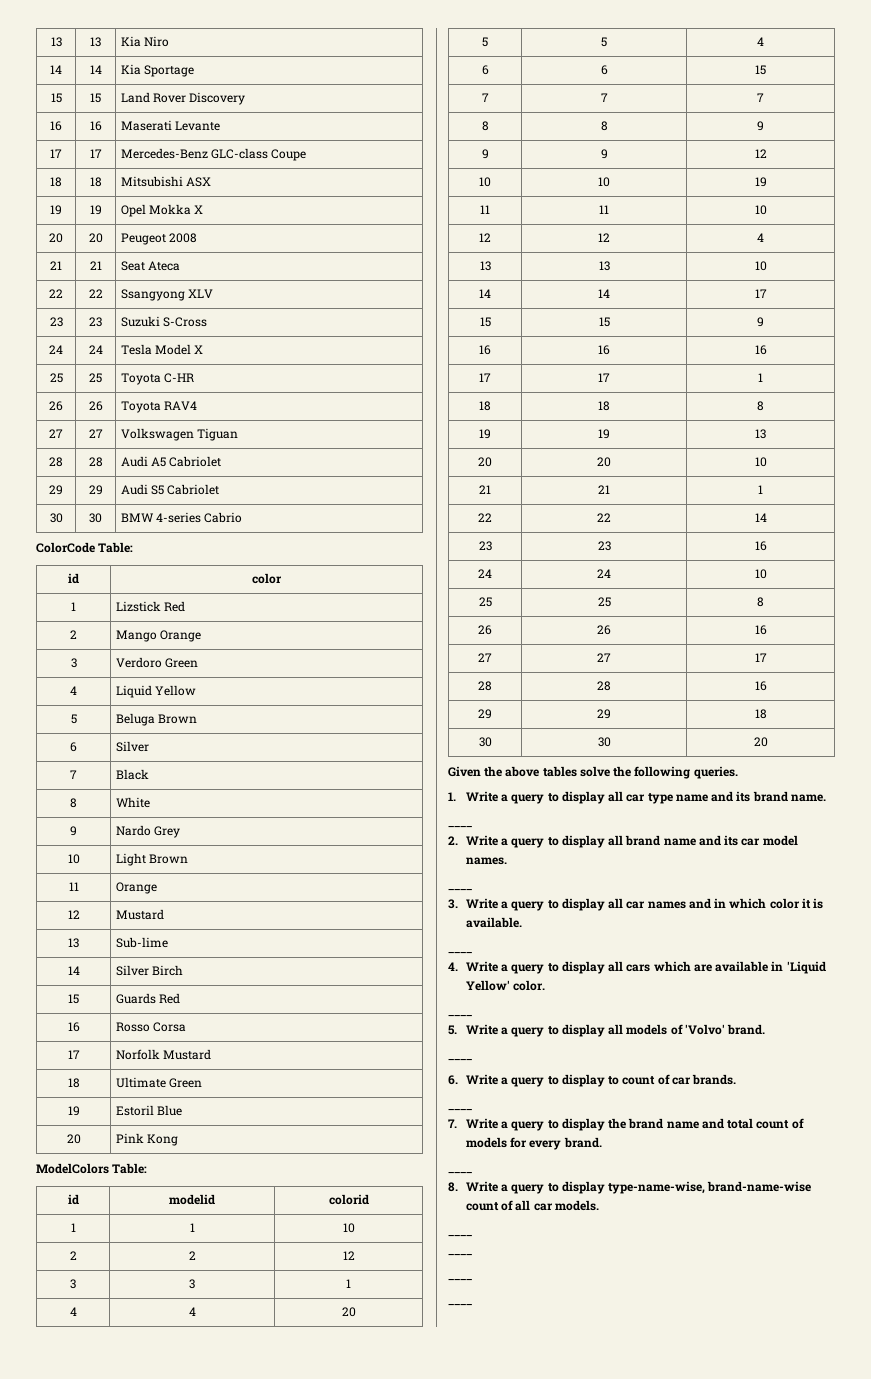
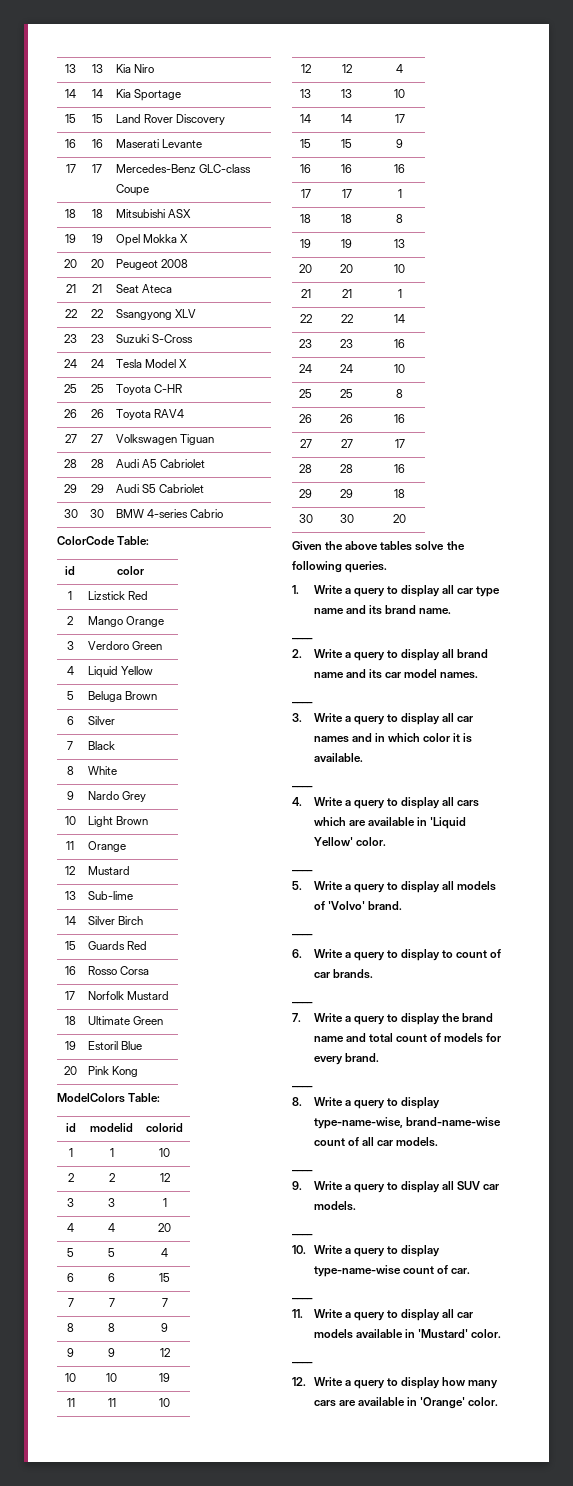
[448,1254,472,1256] [448,1279,472,1281] [448,1304,472,1306] ____ // ____ // ____ -> [292,1181,500,1193] [313,1201,356,1211] [292,1234,313,1236] [292,1245,440,1257] [313,1265,470,1277] [292,1298,313,1300] [292,1309,474,1321] [313,1329,501,1339] [292,1362,313,1364] [292,1377,499,1389] [313,1397,499,1409] 9. Write a query to display all SUV car models. // ____ // 10. Write a query to display type-name-wise count of car. // ____ // 11. Write a query to display all car models available in 'Mustard' color. // ____ // 12. Write a query to display how many cars are available in 'Orange' color.

